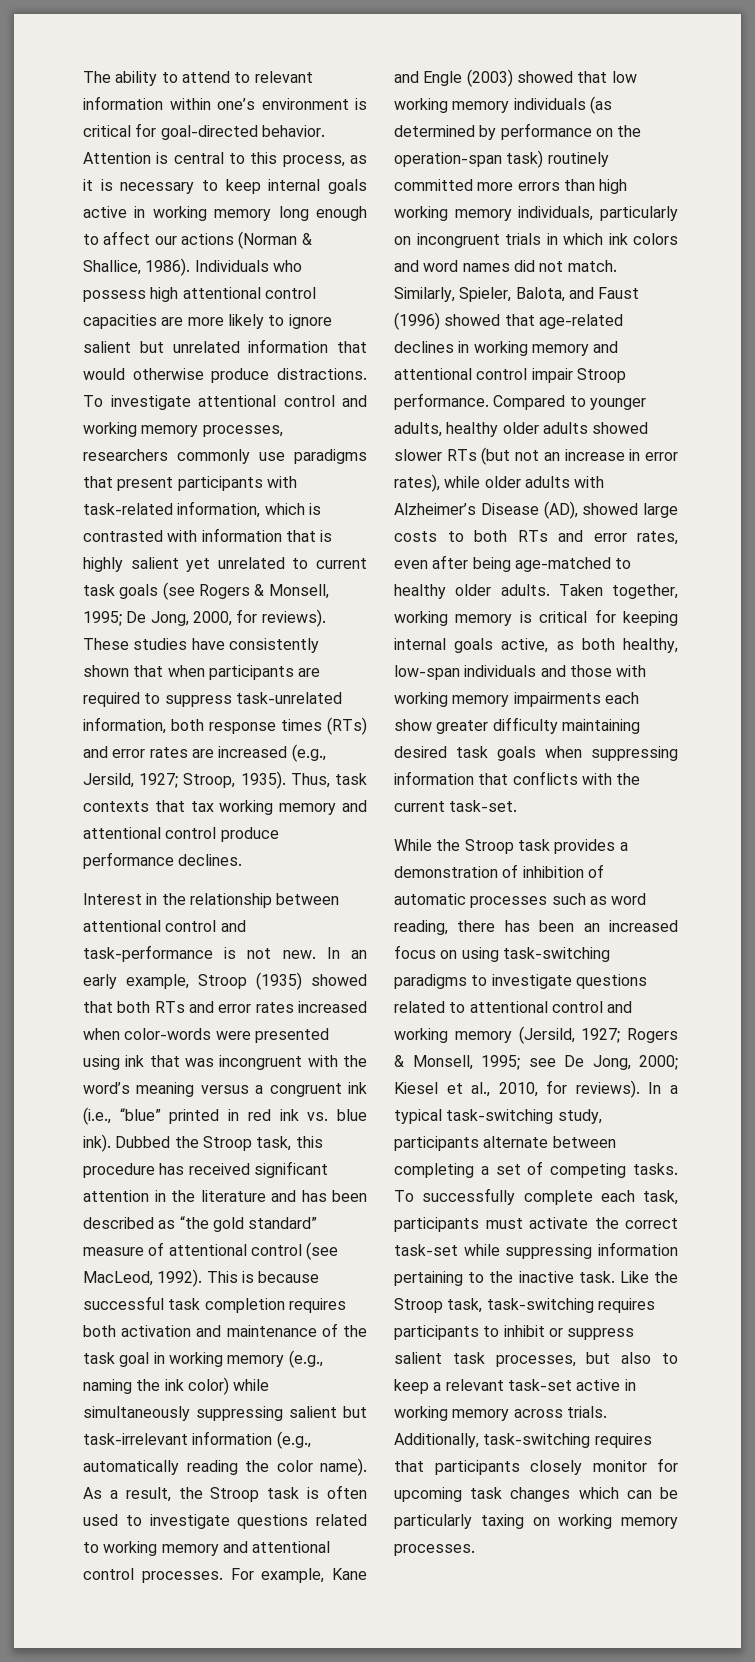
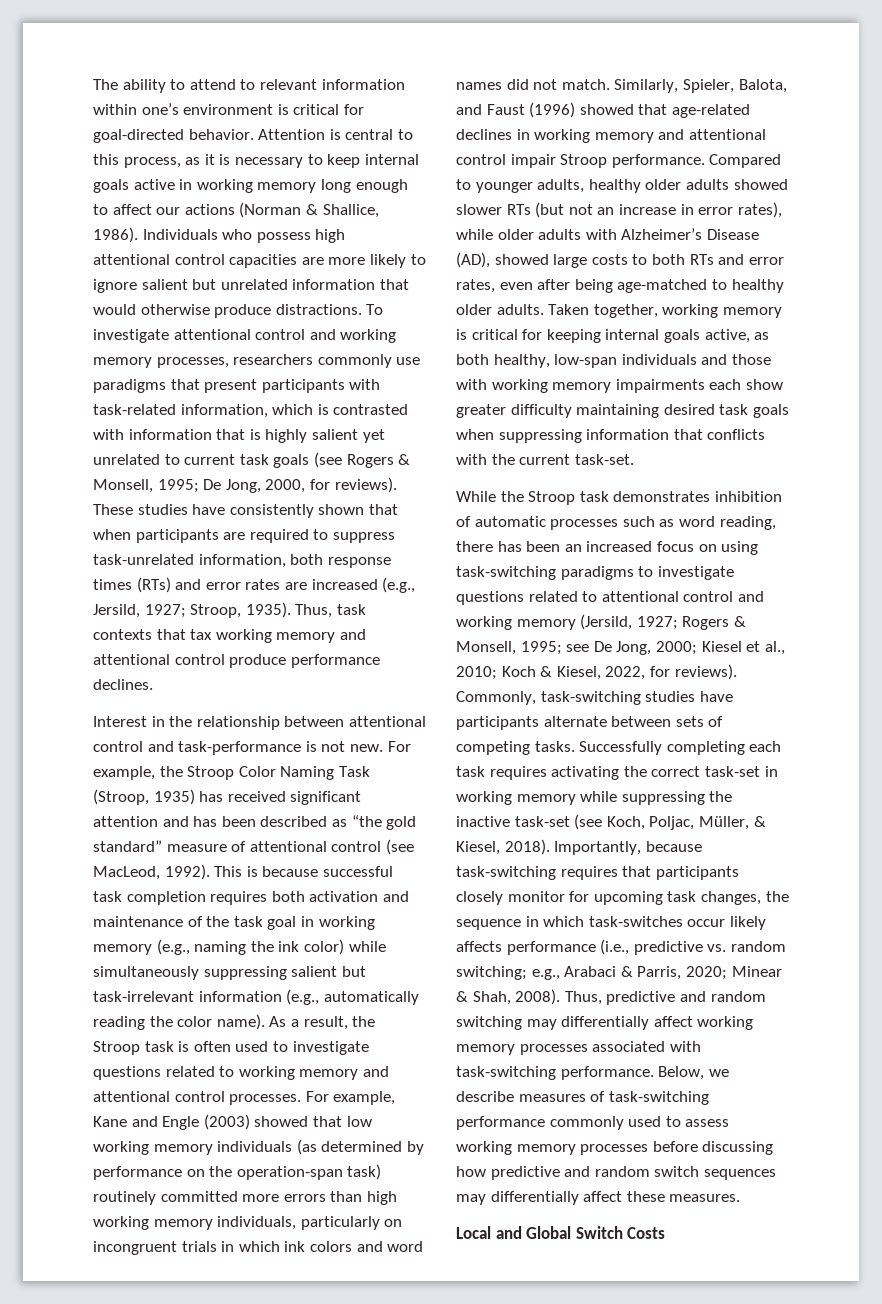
[326,947,367,959] [83,972,367,990] [83,1001,367,1013] [83,1028,329,1043] [83,1055,367,1070] [83,1082,367,1097] [83,1107,368,1125] [83,1134,323,1152] [83,1163,155,1178] In an early example, Stroop (1935) showed that both RTs and error rates increased when color-words were presented using ink that was incongruent with the word’s meaning versus a congruent ink (i.e., “blue” printed in red ink vs. blue ink). Dubbed the Stroop task, this procedure -> [387,741,411,752] [93,766,370,780] [93,789,195,805] For example, the Stroop Color Naming Task (Stroop, 1935)
[154,1190,266,1202] in the literature -> (158, 821) none
[554,839,628,854] [394,864,519,878] provides a demonstration of -> [613,491,711,502] demonstrates
[498,1080,678,1098] [394,1109,602,1124] [394,1136,616,1151] [394,1161,678,1178] [394,1188,678,1205] [394,1217,678,1232] [394,1242,678,1259] [394,1271,678,1286] [394,1298,655,1313] [394,1325,635,1340] [394,1352,678,1367] [394,1379,636,1394] [394,1406,607,1421] [394,1433,479,1448] 2010, for reviews). In a typical task-switching study, participants alternate between completing a set of competing tasks. To successfully complete each task, participants must activate the correct task-set while suppressing information pertaining to the inactive task. Like the Stroop task, task-switching requires participants to inhibit or suppress salient task processes, but also to keep a relevant task-set active in working memory across trials. Additionally, -> [456,664,737,680] [456,691,733,705] [456,716,724,730] [456,741,782,755] [456,766,778,780] [456,791,733,805] [456,814,766,830] [456,839,702,855] 2010; Koch & Kiesel, 2022, for reviews). Commonly, task-switching studies have participants alternate between sets of competing tasks. Successfully completing each task requires activating the correct task-set in working memory while suppressing the inactive task-set (see Koch, Poljac, Müller, & Kiesel, 2018). Importantly, because
[510,1487,678,1502] [394,1514,678,1529] [394,1544,475,1556] changes which can be particularly taxing on working memory processes. -> [700,891,789,905] [456,916,766,930] [456,939,786,955] [456,966,782,980] [456,989,766,1005] [456,1016,754,1030] [456,1041,701,1055] [456,1066,729,1080] [456,1091,709,1105] [456,1116,730,1130] [456,1141,774,1155] [456,1166,776,1180] [456,1191,741,1205] [456,1226,666,1239] changes, the sequence in which task-switches occur likely affects performance (i.e., predictive vs. random switching; e.g., Arabaci & Parris, 2020; Minear & Shah, 2008). Thus, predictive and random switching may differentially affect working memory processes associated with task-switching performance. Below, we describe measures of task-switching performance commonly used to assess working memory processes before discussing how predictive and random switch sequences may differentially affect these measures. // Local and Global Switch Costs

